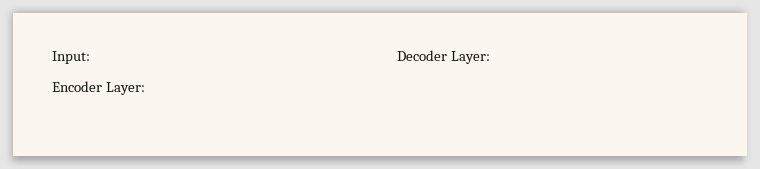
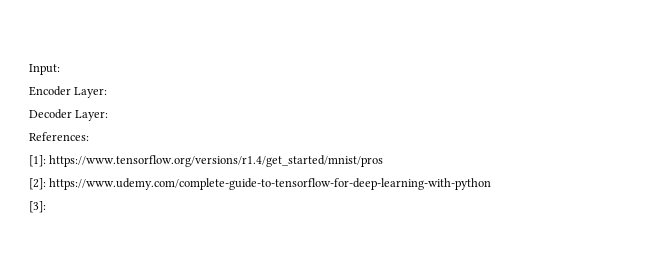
(490, 57) none -> [29,132,89,141] [29,155,384,167] [29,178,492,190] [29,201,46,213] // References: // [1]: https://www.tensorflow.org/versions/r1.4/get_started/mnist/pros // [2]: https://www.udemy.com/complete-guide-to-tensorflow-for-deep-learning-with-python // [3]:

